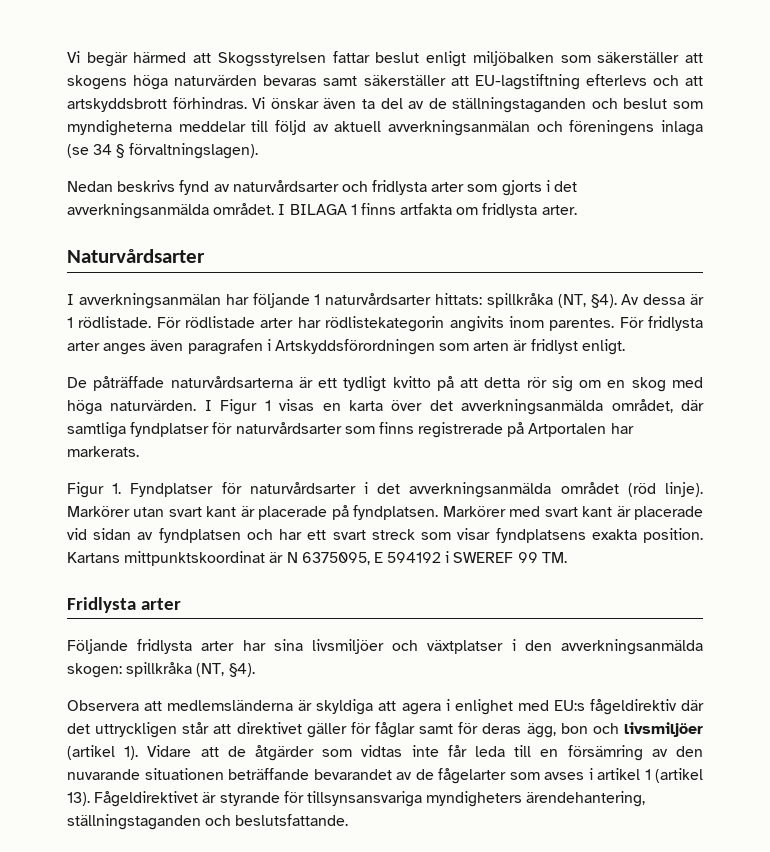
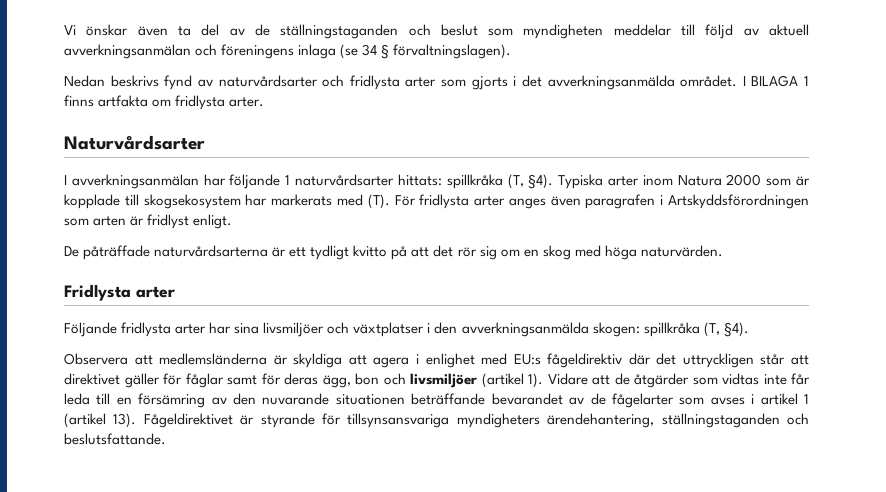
[67,51,704,67] [67,74,704,90] [67,97,266,112] Vi begär härmed att Skogsstyrelsen fattar beslut enligt miljöbalken som säkerställer att skogens höga naturvärden bevaras samt säkerställer att EU-lagstiftning efterlevs och att artskyddsbrott förhindras. Vi -> [64,25,76,35] Vi
[67,120,172,136] myndigheterna -> [523,24,604,39] myndigheten
[557,294,705,308] [67,316,615,332] (NT, §4). Av dessa är 1 rödlistade. För rödlistade arter har rödlistekategorin angivits inom parentes. -> [507,174,810,189] [64,194,390,209] (T, §4). Typiska arter inom Natura 2000 som är kopplade till skogsekosystem har markerats med (T).
[484,377,521,388] detta -> [433,245,454,257] det
[204,399,704,415] [67,422,634,438] [67,446,139,457] [67,482,703,498] [67,505,703,520] [67,528,703,543] [67,551,567,566] I Figur 1 visas en karta över det avverkningsanmälda området, där samtliga fyndplatser för naturvårdsarter som finns registrerade på Artportalen har markerats. // Figur 1. Fyndplatser för naturvårdsarter i det avverkningsanmälda området (röd linje). Markörer utan svart kant är placerade på fyndplatsen. Markörer med svart kant är placerade vid sidan av fyndplatsen och har ett svart streck som visar fyndplatsens exakta position. Kartans mittpunktskoordinat är N 6375095, E 594192 i SWEREF 99 TM. -> (723, 251) none
[196,663,225,677] (NT, -> [703,322,720,337] (T,

